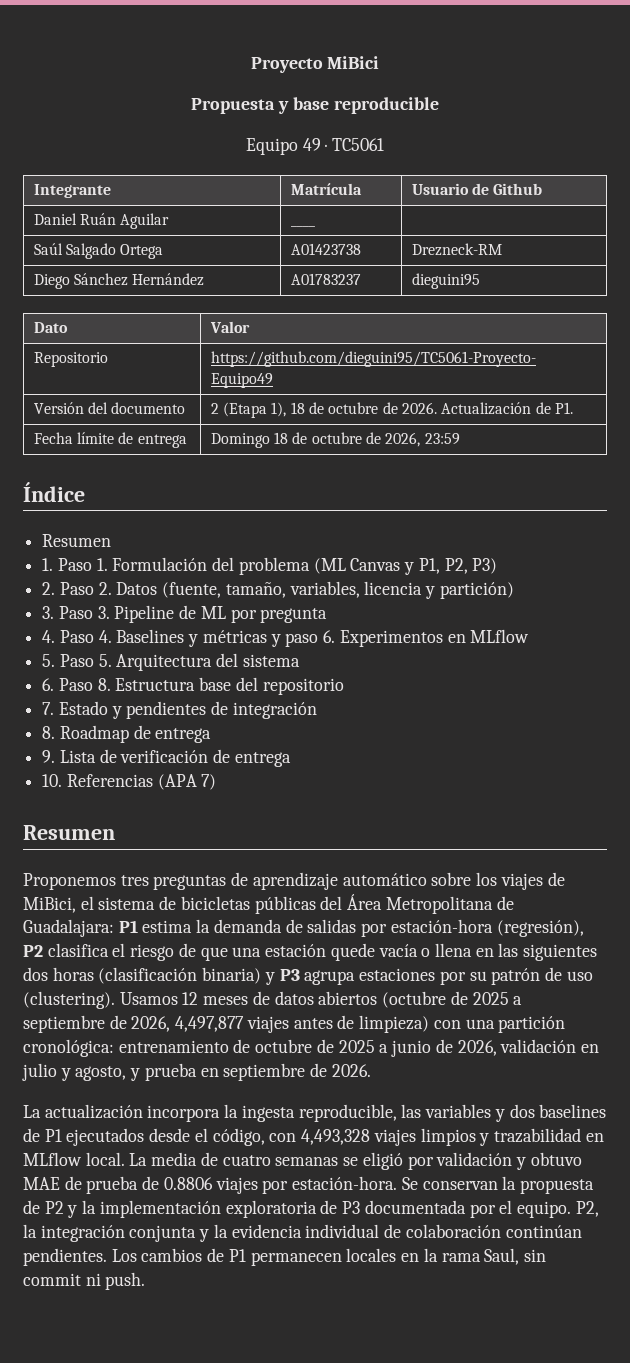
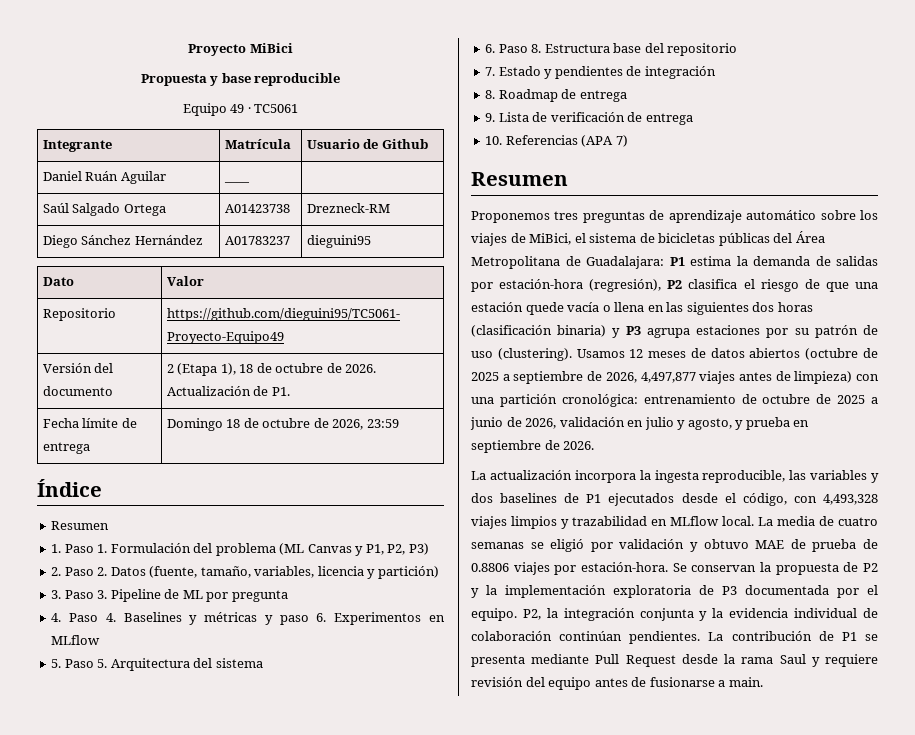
[111,1248,546,1266] [23,1272,146,1290] Los cambios de P1 permanecen locales en la rama Saul, sin commit ni push. -> [708,631,878,641] [471,654,878,667] [471,677,763,690] La contribución de P1 se presenta mediante Pull Request desde la rama Saul y requiere revisión del equipo antes de fusionarse a main.

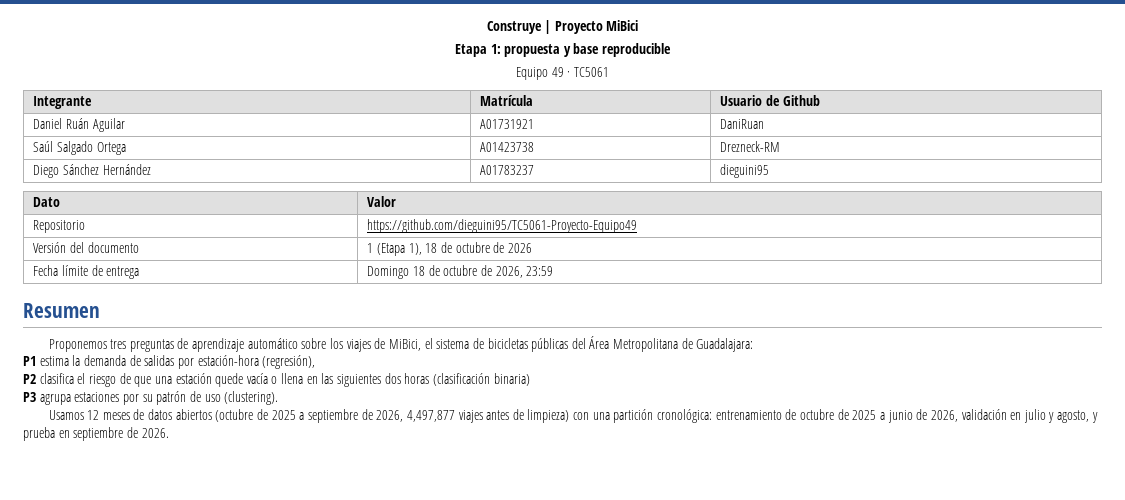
(188, 50) none -> [486,20,552,34] Construye |
[140,74,207,86] Propuesta -> [454,44,561,57] Etapa 1: propuesta
[223,181,250,183] ____ | -> [480,119,535,129] [720,119,765,129] A01731921 | DaniRuan
[166,364,174,373] 2 -> [367,243,374,253] 1
[345,364,377,373] [166,386,290,396] 2026. Actualización de P1. -> [507,243,532,253] 2026
[37,479,102,497] [51,521,110,530] [51,543,429,556] [51,566,439,579] [51,589,288,602] [51,612,445,625] [51,635,101,645] [51,658,263,671] [485,43,738,56] [485,66,716,79] [485,89,627,102] [485,112,693,125] [485,135,628,147] // Índice // Resumen // 1. Paso 1. Formulación del problema (ML Canvas y P1, P2, P3) // 2. Paso 2. Datos (fuente, tamaño, variables, licencia y partición) // 3. Paso 3. Pipeline de ML por pregunta // 4. Paso 4. Baselines y métricas y paso 6. Experimentos en MLflow // 5. Paso 5. Arquitectura del sistema // 6. Paso 8. Estructura base del repositorio // 7. Estado y pendientes de integración // 8. Roadmap de entrega // 9. Lista de verificación de entrega // 10. Referencias (APA 7) -> (554, 271) none
(664, 262) none -> (754, 345) //
(662, 285) none -> (316, 362) //
[612,328,621,338] y -> (530, 379) //
(572, 354) none -> (279, 398) //
[471,470,879,483] [471,493,878,506] [471,516,878,529] [471,539,878,552] [471,562,878,575] [471,585,878,598] [471,608,878,621] [471,631,878,644] [471,654,878,667] [471,677,763,690] // La actualización incorpora la ingesta reproducible, las variables y dos baselines de P1 ejecutados desde el código, con 4,493,328 viajes limpios y trazabilidad en MLflow local. La media de cuatro semanas se eligió por validación y obtuvo MAE de prueba de 0.8806 viajes por estación-hora. Se conservan la propuesta de P2 y la implementación exploratoria de P3 documentada por el equipo. P2, la integración conjunta y la evidencia individual de colaboración continúan pendientes. La contribución de P1 se presenta mediante Pull Request desde la rama Saul y requiere revisión del equipo antes de fusionarse a main. -> (169, 433) none

